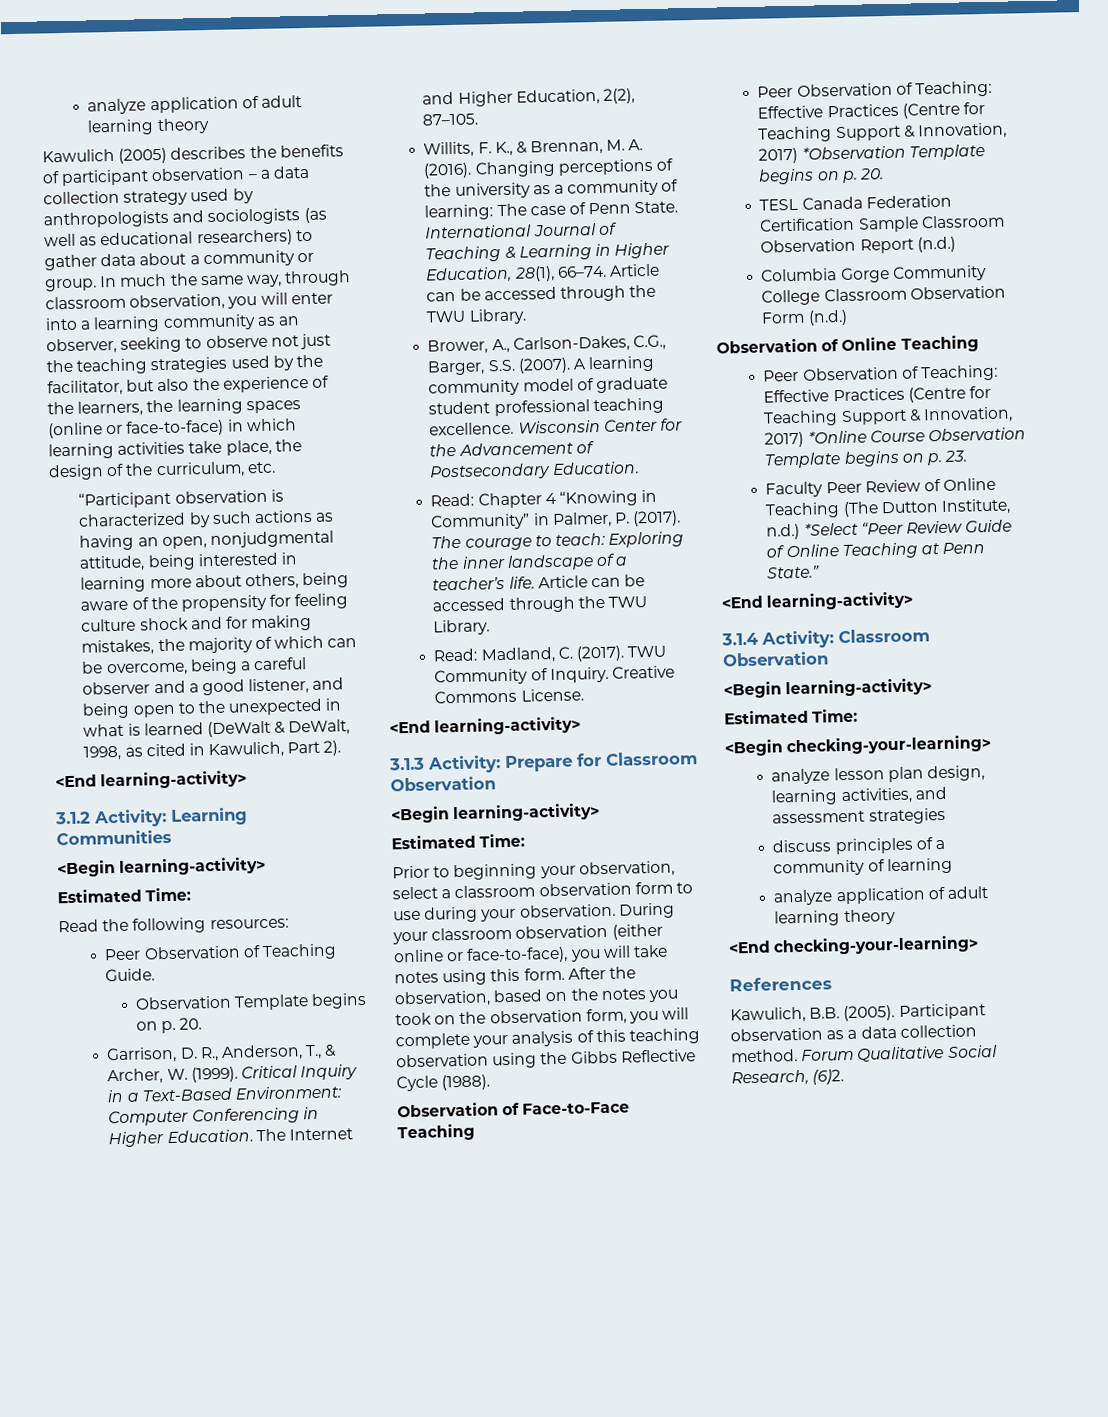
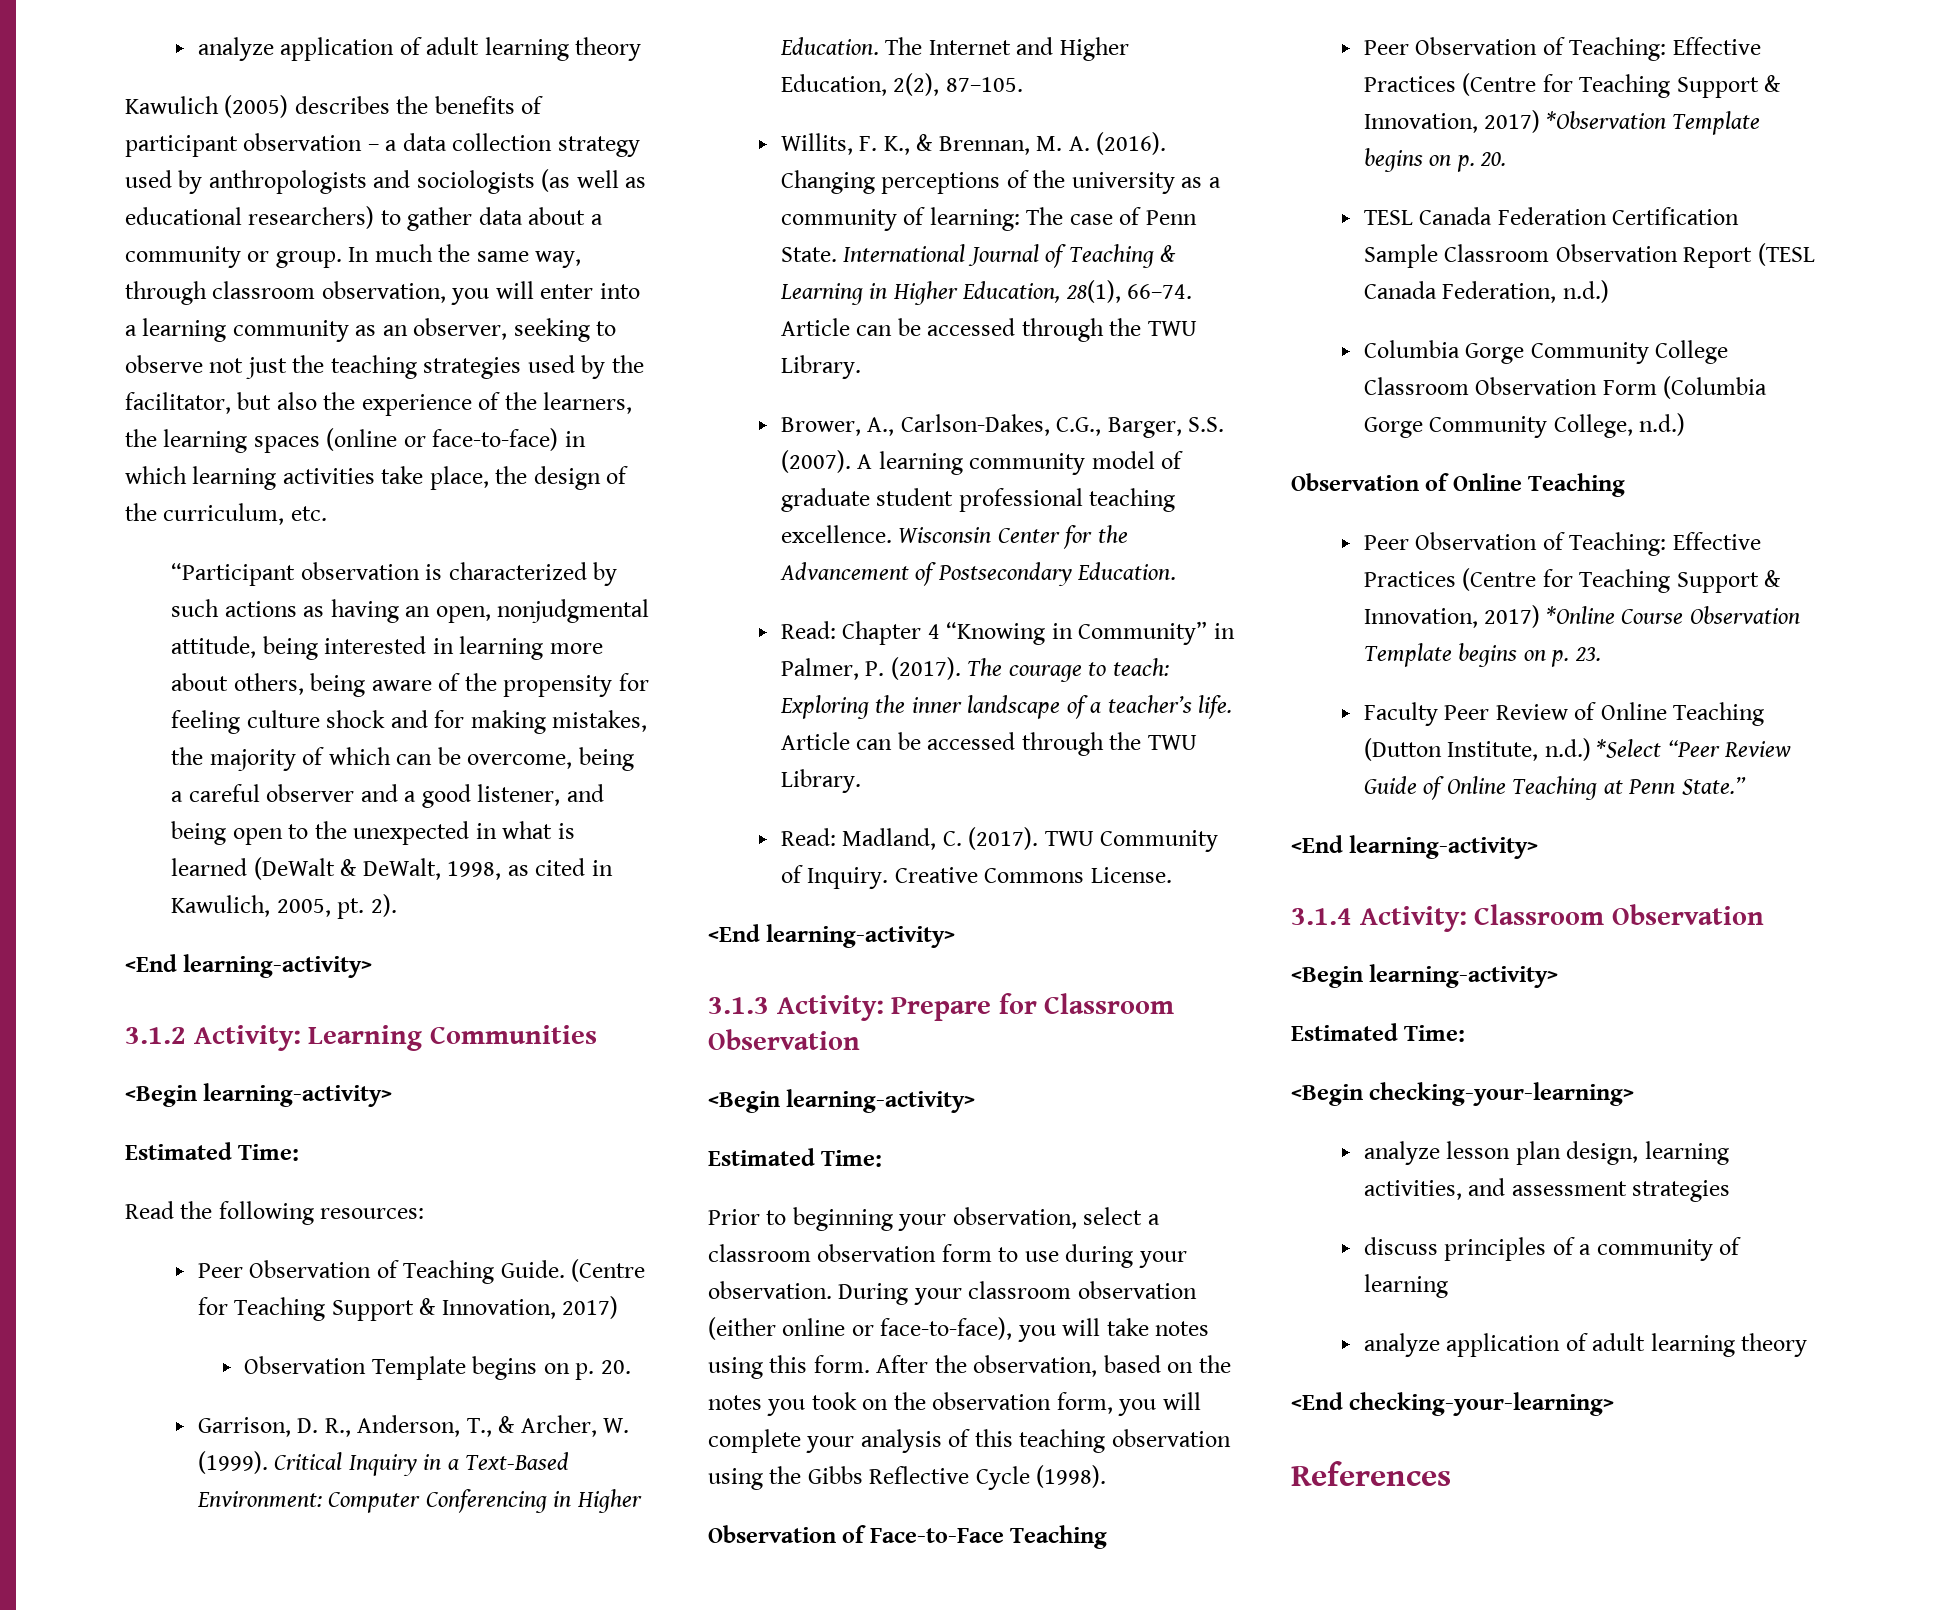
[287,741,321,754] Part -> [276,898,365,919] 2005, pt.
(156, 975) none -> [571,1259,646,1282] [197,1296,619,1321] (Centre for Teaching Support & Innovation, 2017)
[441,1074,491,1091] (1988). -> [1036,1465,1107,1488] (1998).
[916,236,956,253] (n.d.) -> [1757,243,1815,266] [1363,280,1609,303] (TESL Canada Federation, n.d.)
[807,309,848,326] (n.d.) -> [1663,376,1768,399] [1363,413,1686,438] (Columbia Gorge Community College, n.d.)
[842,501,939,518] (The Dutton -> [1363,738,1442,761] (Dutton
[730,1003,986,1024] [730,1024,977,1042] [731,1044,998,1063] [731,1069,845,1087] // Kawulich, B.B. (2005). Participant observation as a data collection method. Forum Qualitative Social Research, (6)2. -> (1451, 1473) none

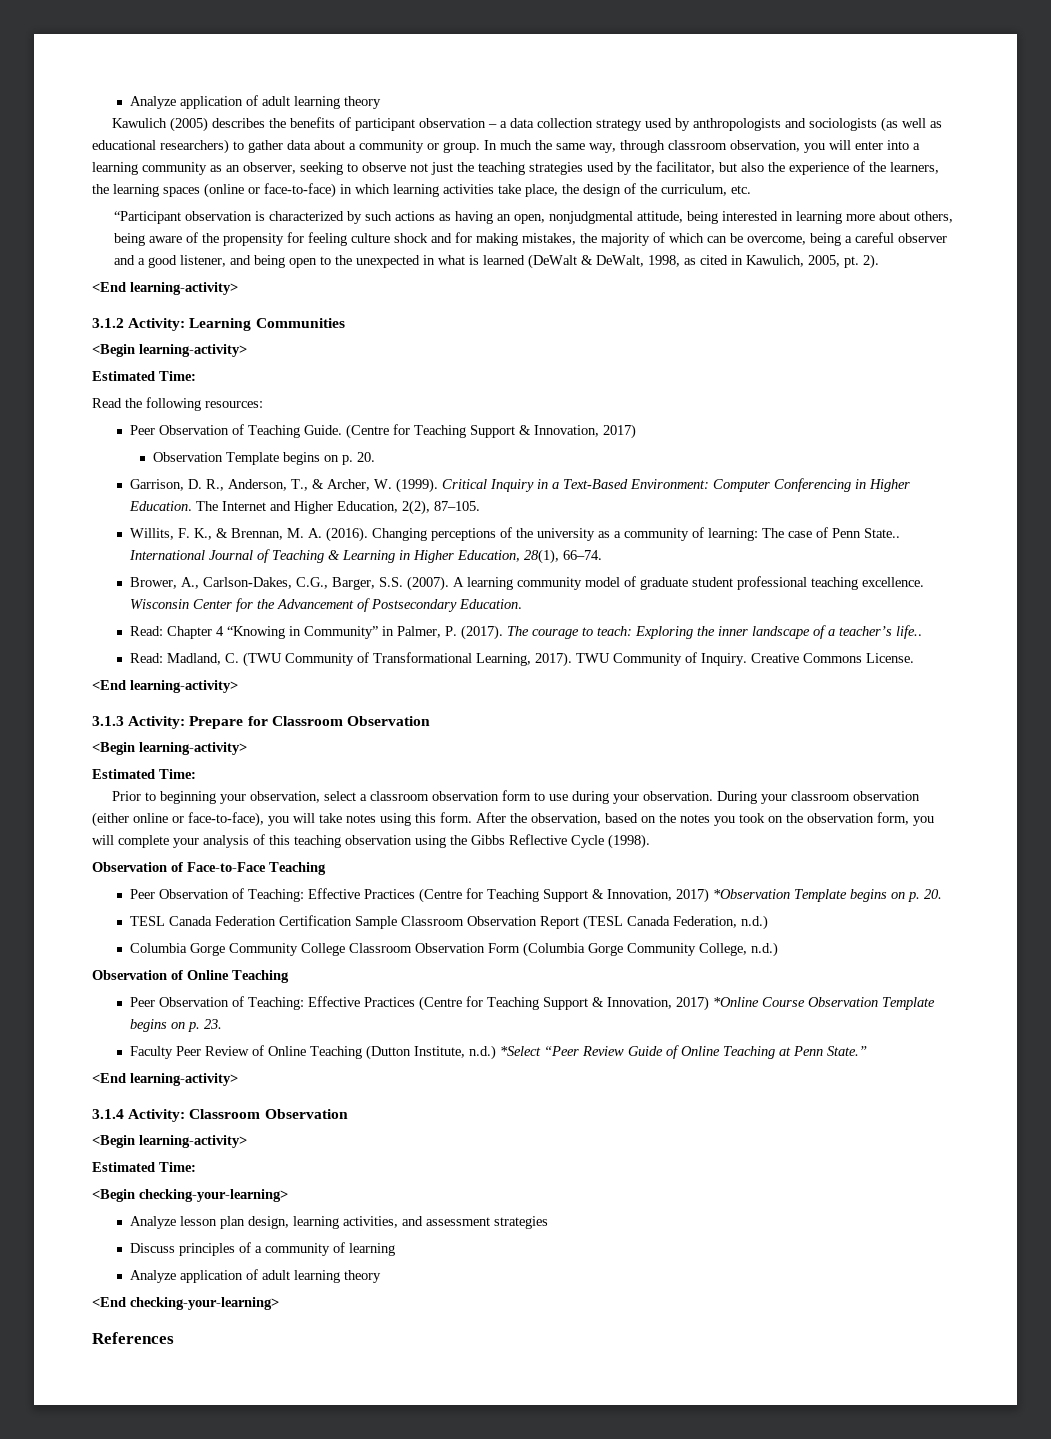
[197,37,274,61] analyze -> [130,96,177,109] Analyze
[780,247,837,262] State. -> [864,528,901,538] State..
[780,318,1197,342] [780,355,861,379] Article can be accessed through the TWU Library. -> (603, 555) none
[1198,695,1233,719] [780,732,1197,756] [780,769,861,793] [780,827,1039,850] life. Article can be accessed through the TWU Library. // Read: Madland, C. (2017). -> [896,625,923,639] [130,652,573,667] life.. // Read: Madland, C. (TWU Community of Transformational Learning, 2017).
[1363,1141,1440,1165] analyze -> [130,1216,177,1229] Analyze
[1363,1237,1438,1255] discuss -> [130,1243,176,1253] Discuss
[1363,1333,1440,1357] analyze -> [130,1270,177,1283] Analyze

